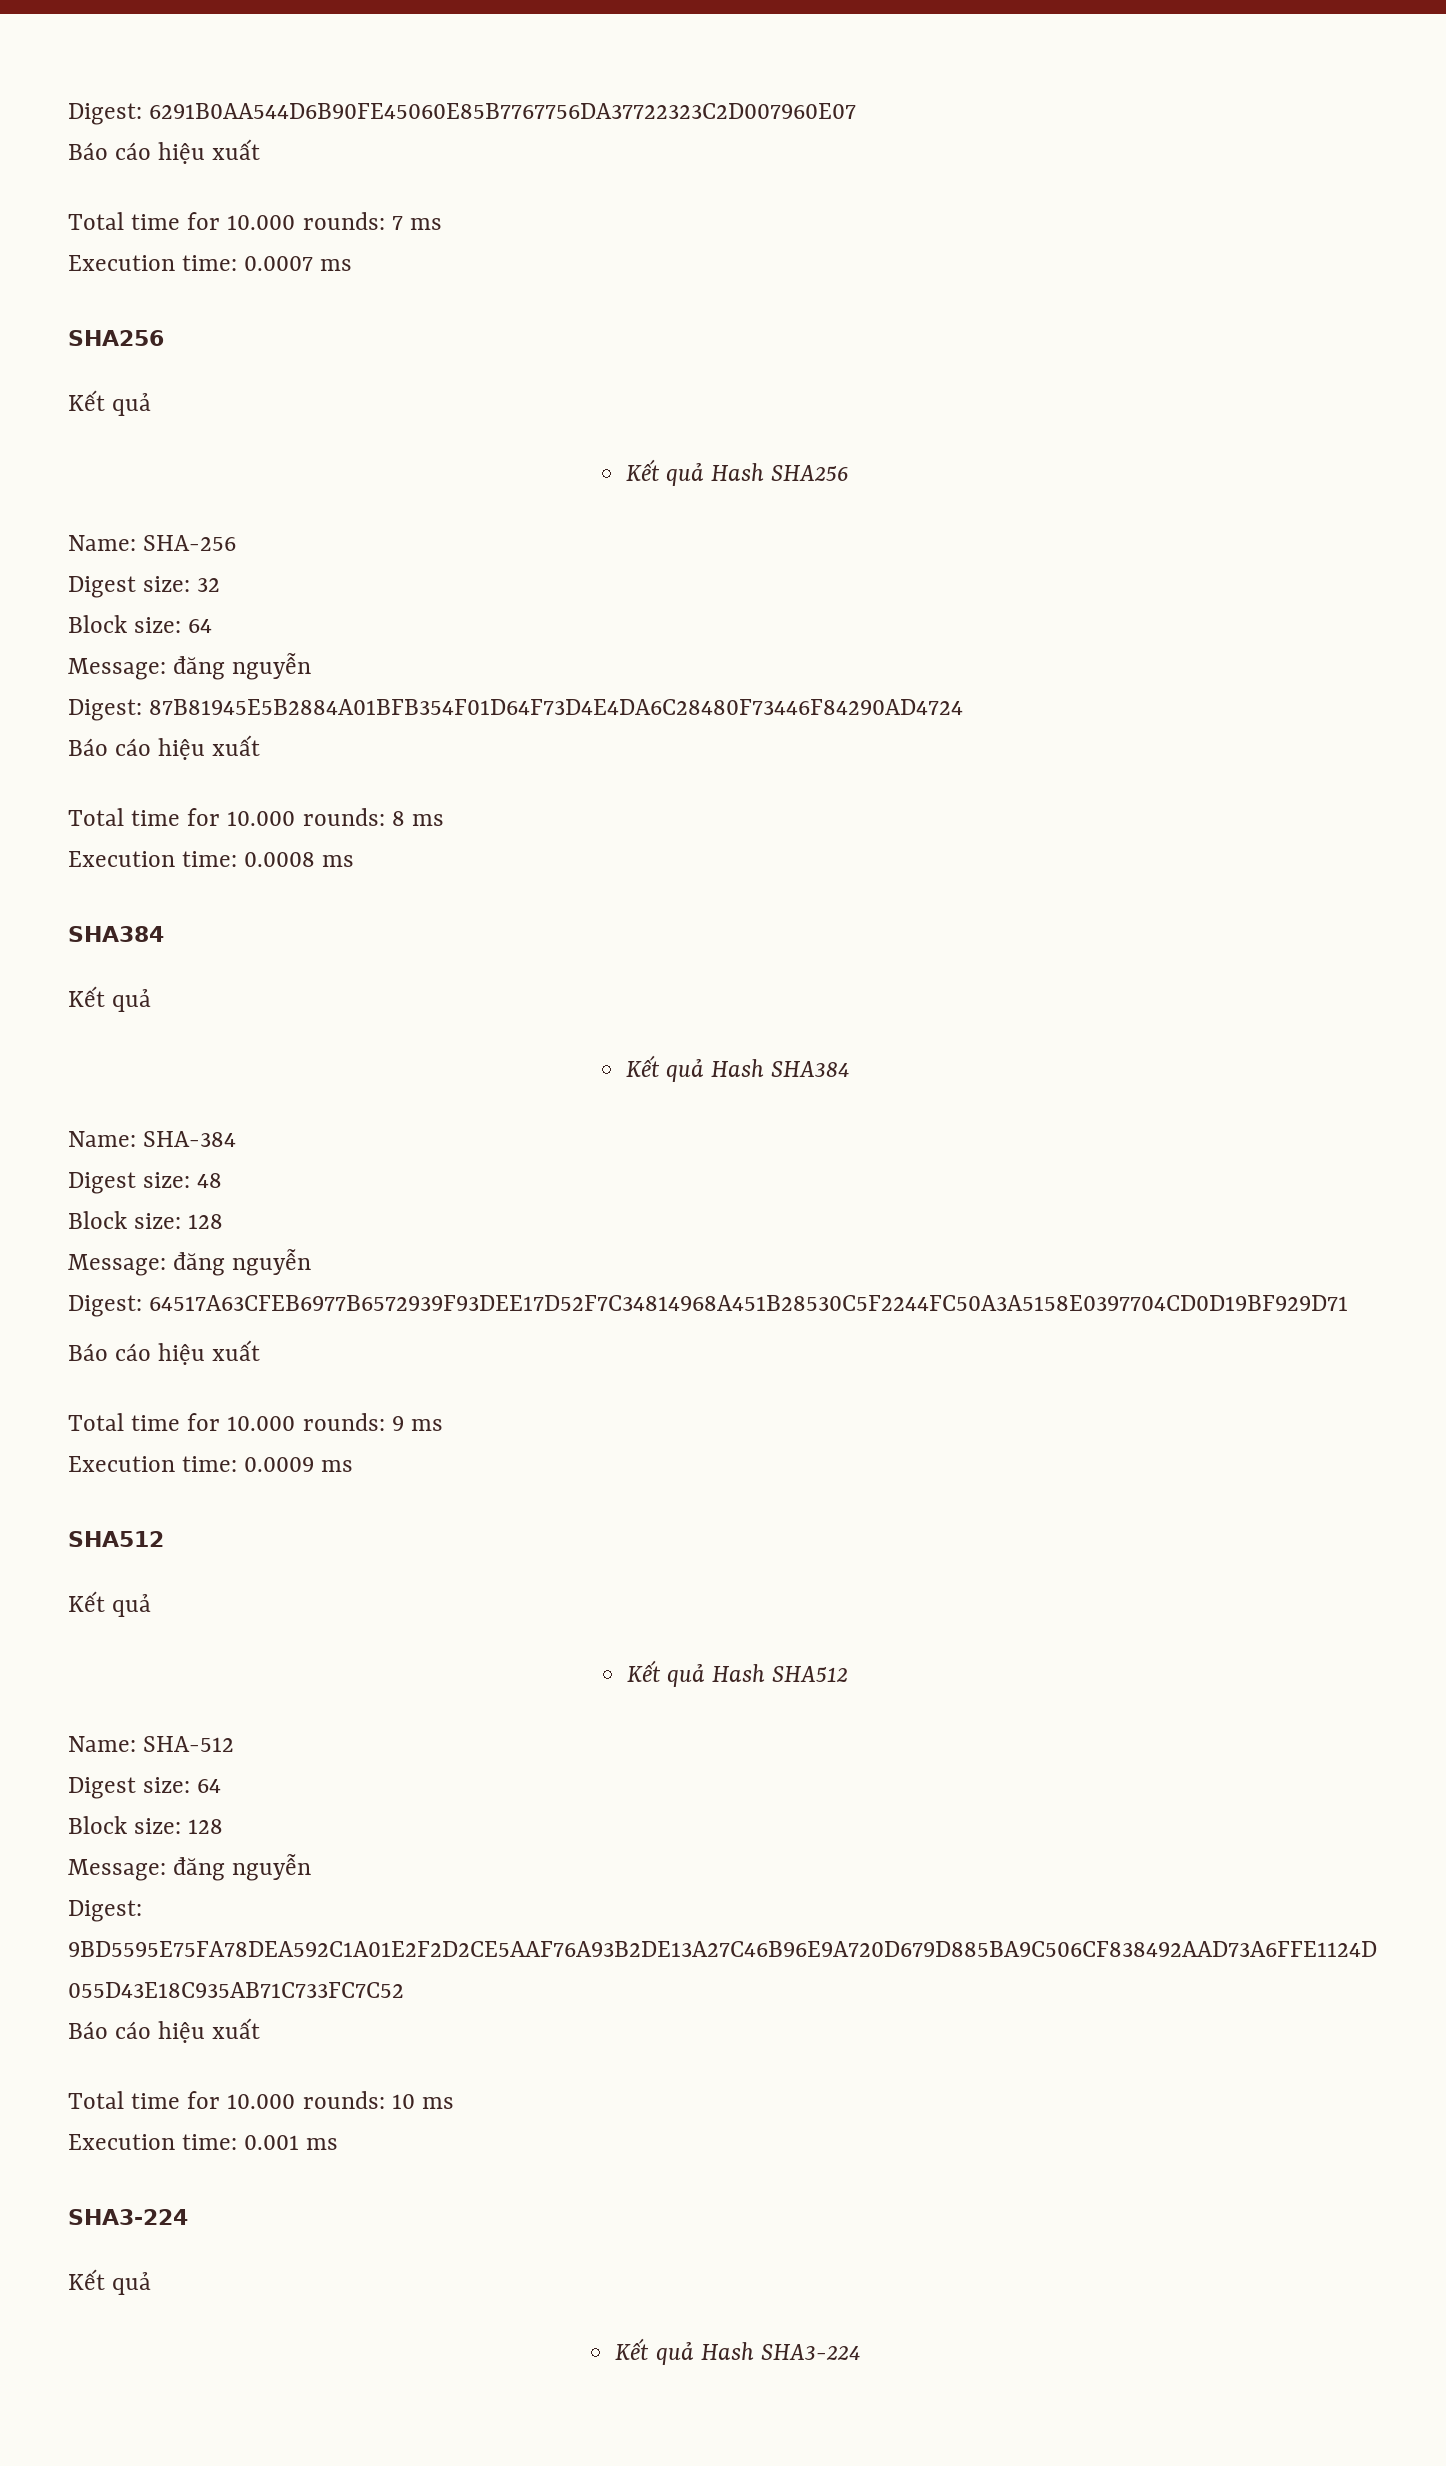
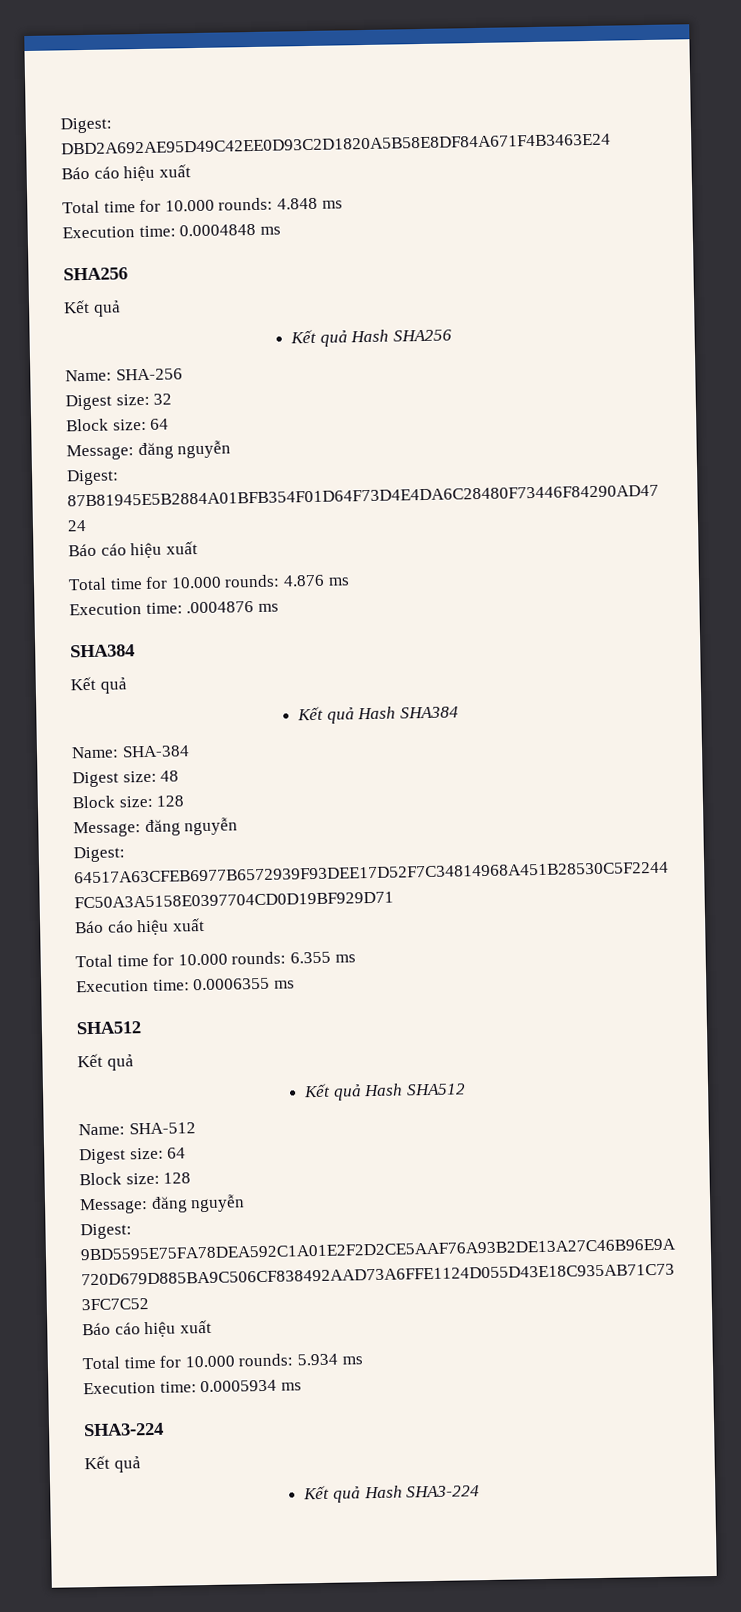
[68,103,857,125] [68,139,261,164] [68,212,442,230] [68,255,314,271] Digest: 6291B0AA544D6B90FE45060E85B7767756DA37722323C2D007960E07 // Báo cáo hiệu xuất // Total time for 10.000 rounds: 7 ms // Execution time: 0.0007 -> [60,117,611,155] [61,164,191,182] [62,197,343,214] [62,223,257,239] Digest: DBD2A692AE95D49C42EE0D93C2D1820A5B58E8DF84A671F4B3463E24 // Báo cáo hiệu xuất // Total time for 10.000 rounds: 4.848 ms // Execution time: 0.0004848
[391,811,444,826] [68,851,316,867] 8 ms // Execution time: 0.0008 -> [282,574,350,587] [69,601,255,616] 4.876 ms // Execution time: .0004876
[391,1416,443,1431] [68,1456,315,1472] 9 ms // Execution time: 0.0009 -> [289,951,356,964] [76,977,271,993] 6.355 ms // Execution time: 0.0006355
[391,2094,454,2109] [68,2134,300,2150] 10 ms // Execution time: 0.001 -> [296,1353,363,1366] [83,1379,278,1395] 5.934 ms // Execution time: 0.0005934

